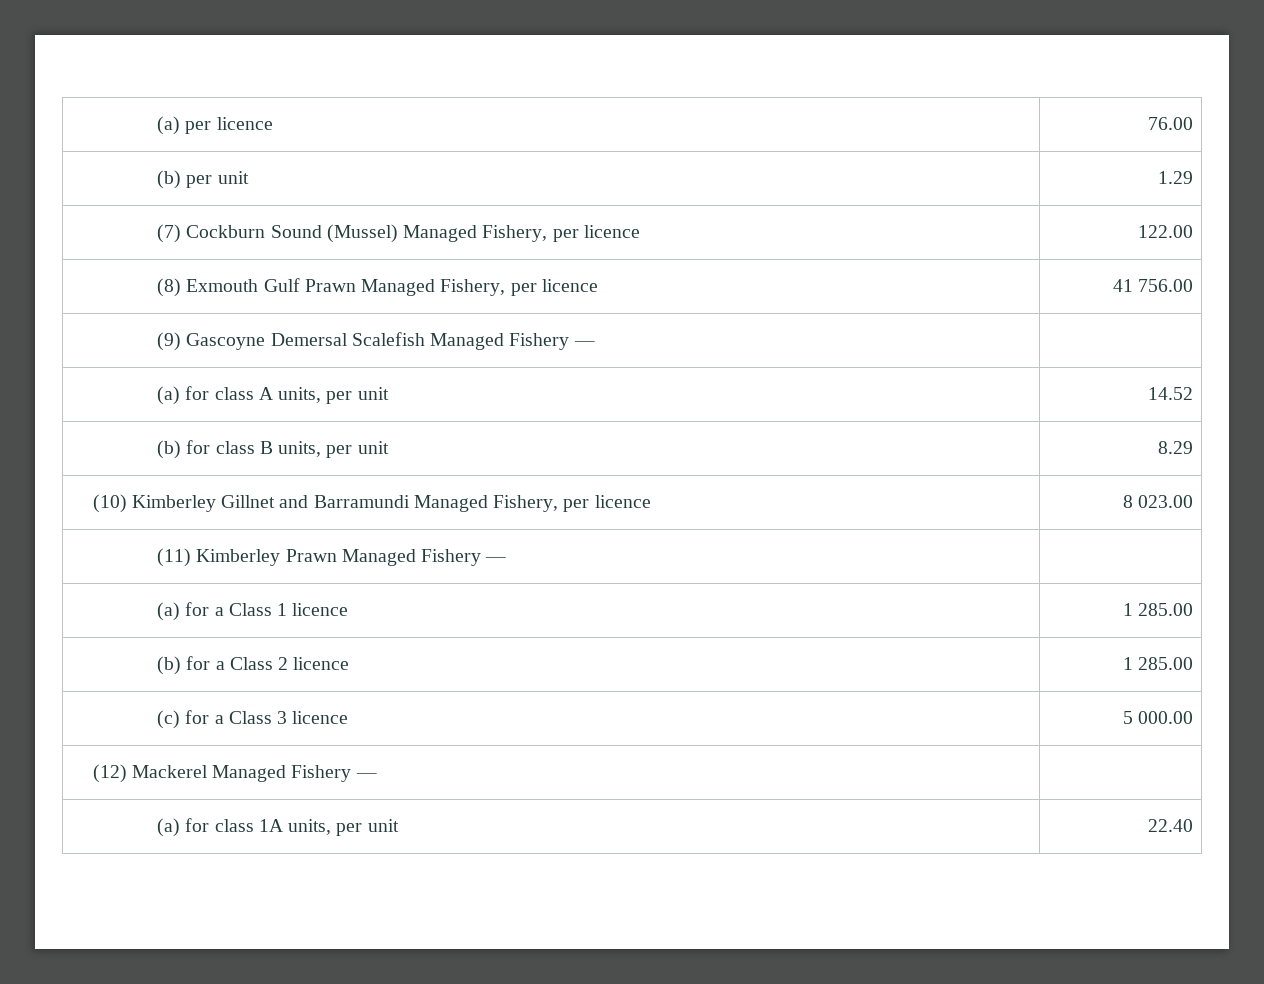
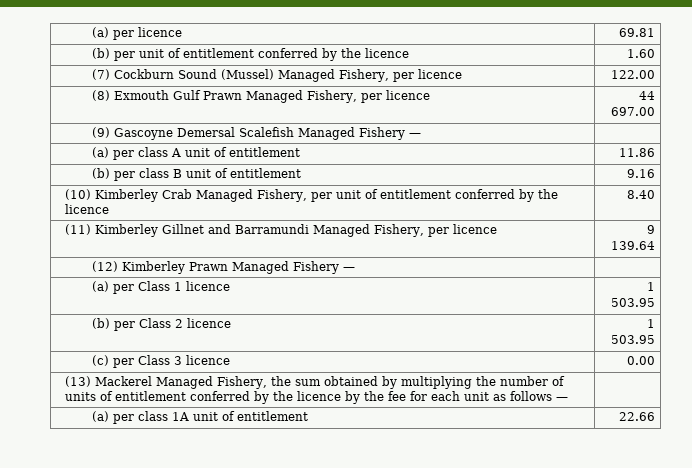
[1147,117,1193,130] 76.00 -> [619,28,656,37] 69.81
[1157,171,1193,184] | 1.29 -> [168,48,410,61] [627,49,656,58] of entitlement conferred by the licence | 1.60
[1112,279,1193,292] 41 756.00 -> [639,91,656,100] [611,107,656,116] 44 697.00
[185,386,210,400] for -> [113,150,135,160] per
[278,387,389,404] [1147,387,1193,400] [157,440,389,459] [1157,441,1193,454] [92,494,127,513] units, per unit | 14.52 // (b) for class B units, per unit | 8.29 // (10) -> [185,147,301,157] [619,148,656,157] [92,168,302,181] [627,169,656,178] [64,189,558,202] [64,204,109,214] [627,190,656,199] [64,224,91,235] unit of entitlement | 11.86 // (b) per class B unit of entitlement | 9.16 // (10) Kimberley Crab Managed Fishery, per unit of entitlement conferred by the licence | 8.40 // (11)
[1122,495,1193,508] [157,548,192,567] 8 023.00 // (11) -> [647,225,656,234] [611,241,656,250] [92,261,119,272] 9 139.64 // (12)
[185,602,224,616] for a -> [113,284,135,294] per
[1137,603,1193,616] [157,656,225,675] 285.00 // (b) for a -> [611,298,656,307] [92,318,136,331] 503.95 // (b) per
[1137,657,1193,670] 285.00 -> [611,335,656,344] 503.95
[185,710,224,724] for a -> [113,358,135,368] per
[1122,711,1193,724] [92,764,377,783] [157,818,210,837] 5 000.00 // (12) Mackerel Managed Fishery — | // (a) for -> [627,356,656,365] [64,376,565,389] [64,391,568,404] [92,411,135,424] 0.00 // (13) Mackerel Managed Fishery, the sum obtained by multiplying the number of units of entitlement conferred by the licence by the fee for each unit as follows — | // (a) per
[288,819,399,836] [1147,819,1193,832] units, per unit | 22.40 -> [193,411,309,421] [619,412,656,421] unit of entitlement | 22.66

